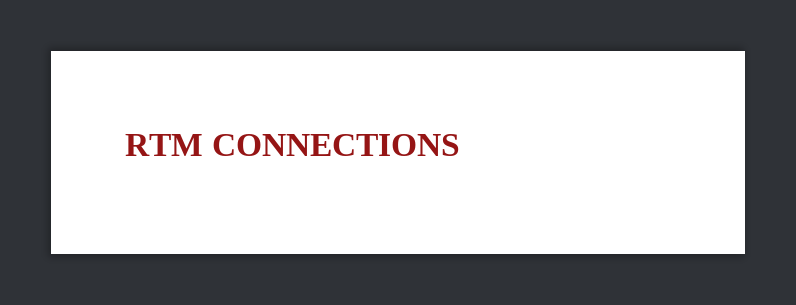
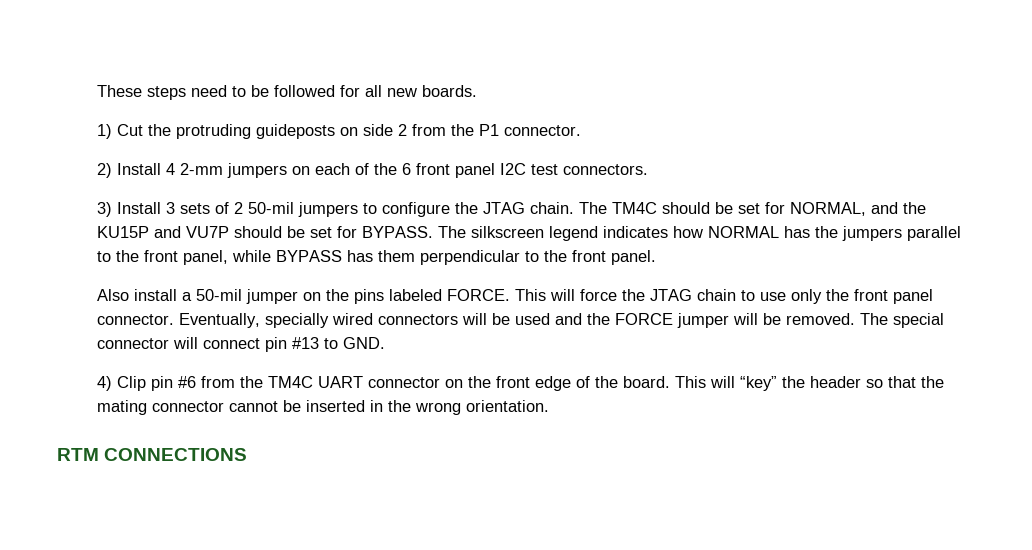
(125, 145) none -> [96,85,477,100] [96,124,581,139] [96,163,648,178] [96,202,926,217] [96,226,961,241] [96,250,656,265] [96,289,933,304] [96,313,944,328] [96,337,385,352] [96,376,944,391] [96,400,549,415] These steps need to be followed for all new boards. // 1) Cut the protruding guideposts on side 2 from the P1 connector. // 2) Install 4 2-mm jumpers on each of the 6 front panel I2C test connectors. // 3) Install 3 sets of 2 50-mil jumpers to configure the JTAG chain. The TM4C should be set for NORMAL, and the KU15P and VU7P should be set for BYPASS. The silkscreen legend indicates how NORMAL has the jumpers parallel to the front panel, while BYPASS has them perpendicular to the front panel. // Also install a 50-mil jumper on the pins labeled FORCE. This will force the JTAG chain to use only the front panel connector. Eventually, specially wired connectors will be used and the FORCE jumper will be removed. The special connector will connect pin #13 to GND. // 4) Clip pin #6 from the TM4C UART connector on the front edge of the board. This will “key” the header so that the mating connector cannot be inserted in the wrong orientation. //

